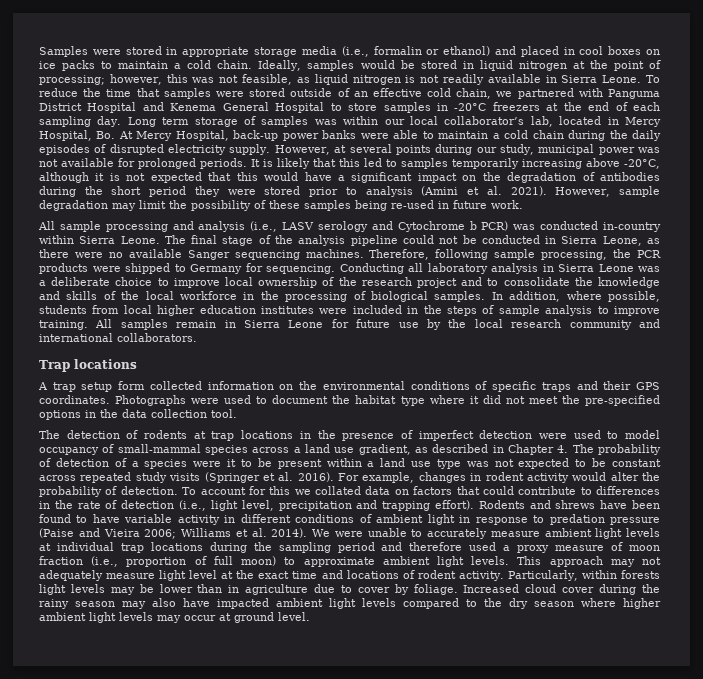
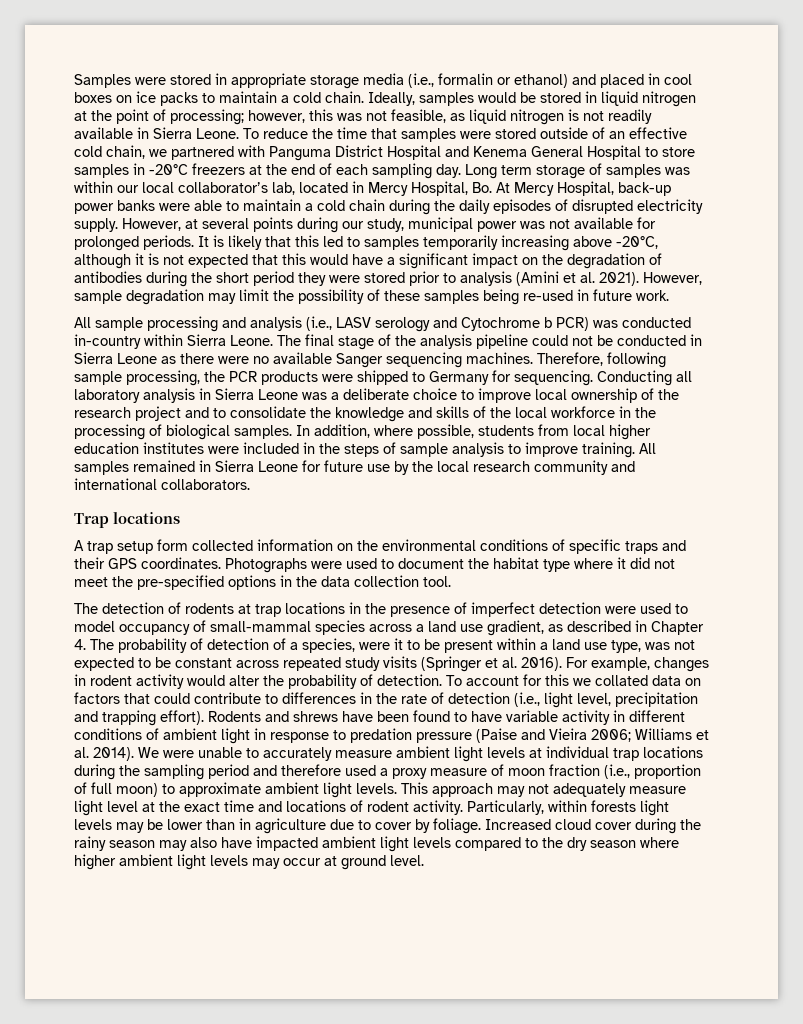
[602,236,642,246] Leone, -> [117,353,157,364] Leone
[176,320,217,328] remain -> [133,460,195,472] remained
[144,459,188,469] species -> [302,638,355,653] species,
[436,459,461,469] type -> [611,640,641,653] type,

